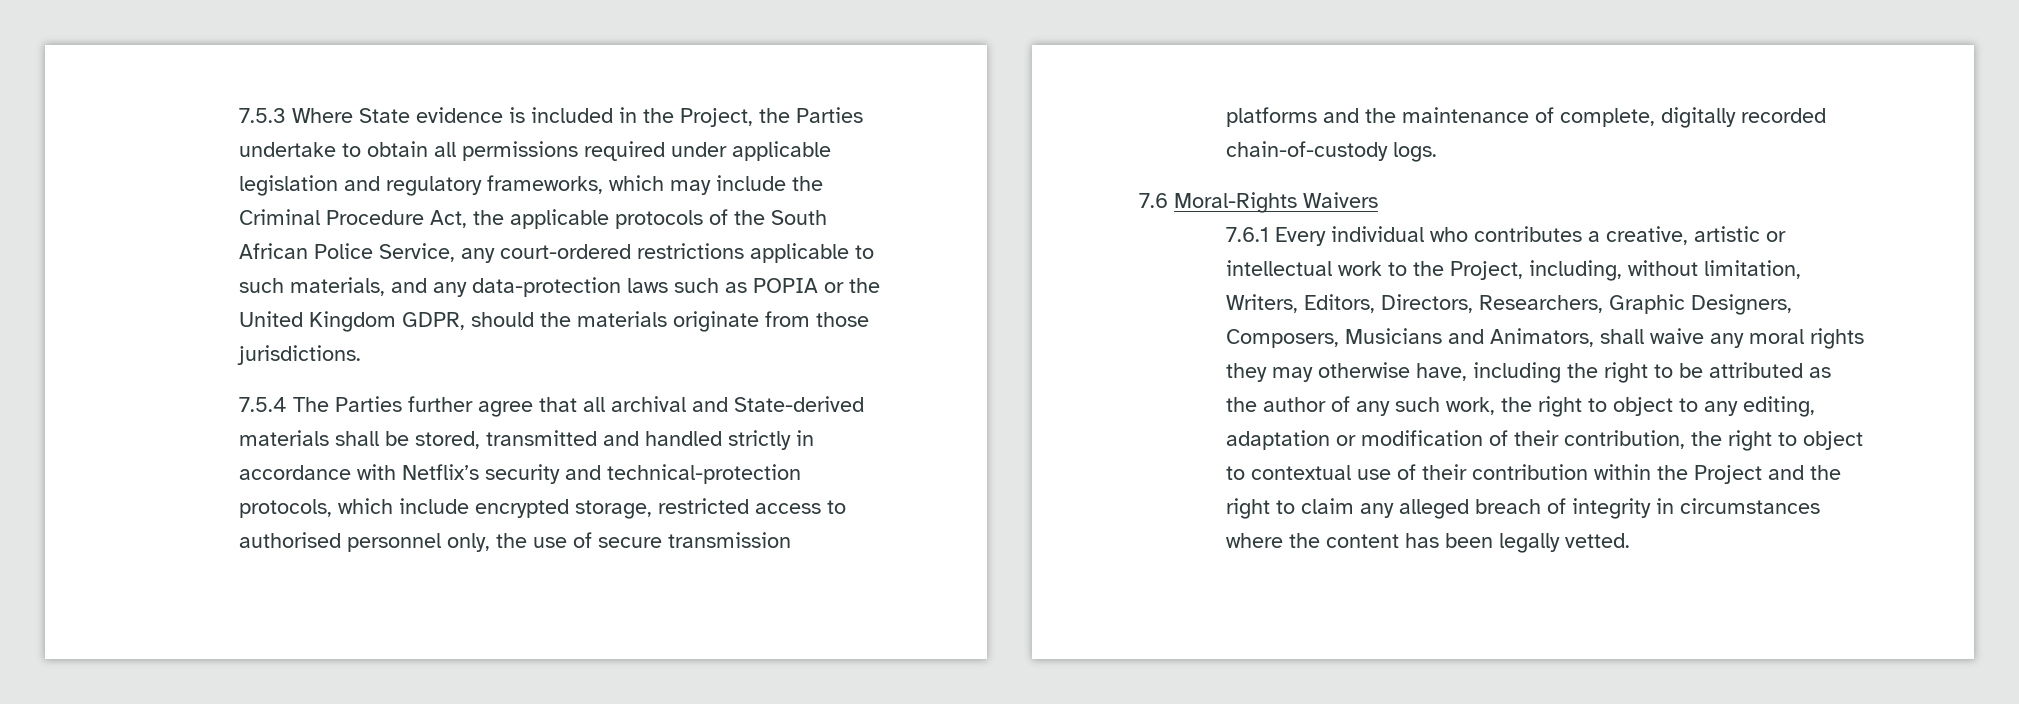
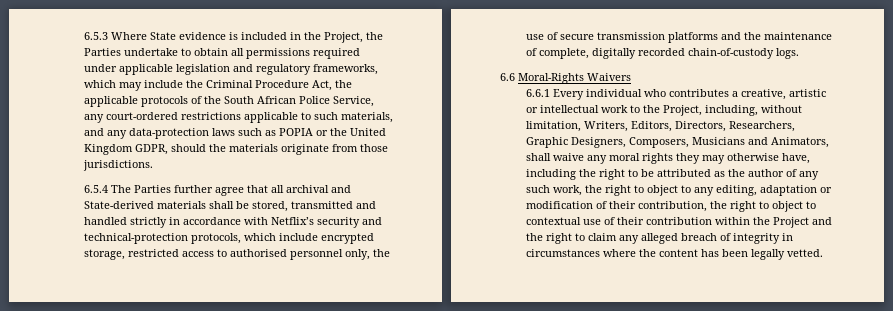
[238,108,286,123] 7.5.3 -> [83,32,108,40] 6.5.3
[238,397,287,412] 7.5.4 -> [83,185,108,193] 6.5.4
[1139,193,1168,208] 7.6 -> [500,73,515,81] 6.6
[1225,227,1269,242] 7.6.1 -> [525,89,550,97] 6.6.1

